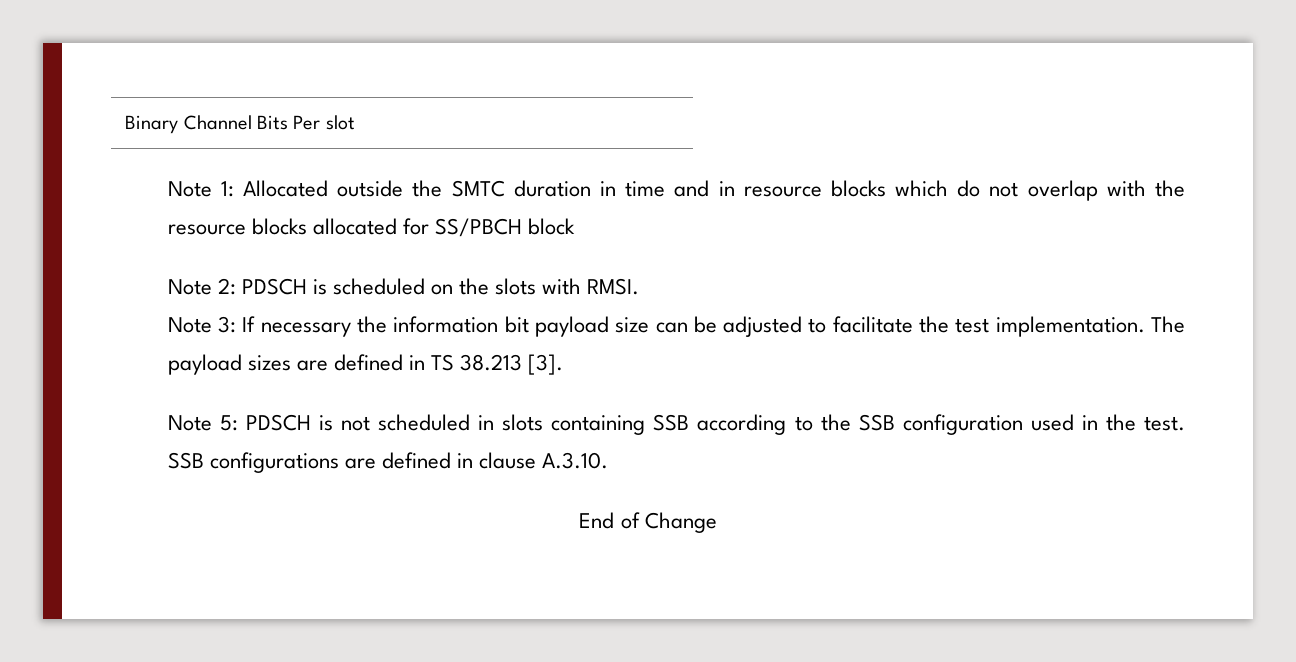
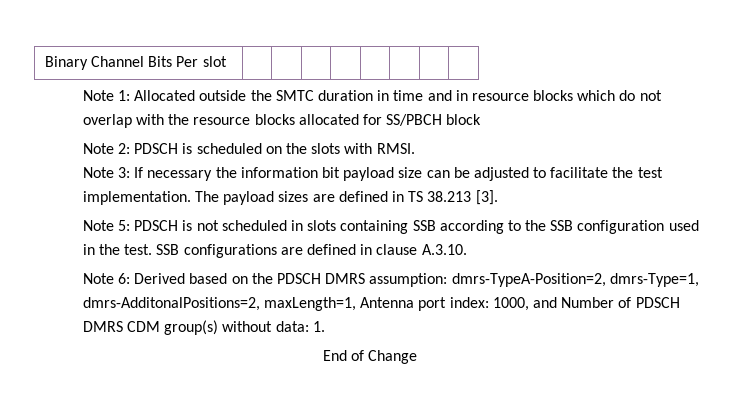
(609, 460) none -> [82,273,699,287] [82,297,680,311] [82,320,325,335] // Note 6: Derived based on the PDSCH DMRS assumption: dmrs-TypeA-Position=2, dmrs-Type=1, dmrs-AdditonalPositions=2, maxLength=1, Antenna port index: 1000, and Number of PDSCH DMRS CDM group(s) without data: 1.

